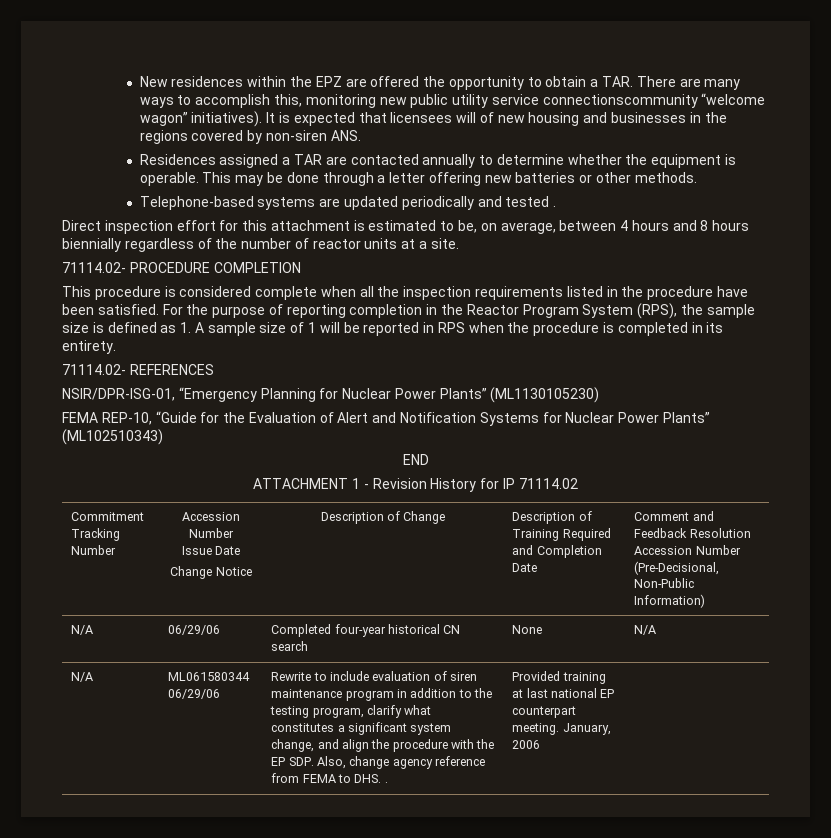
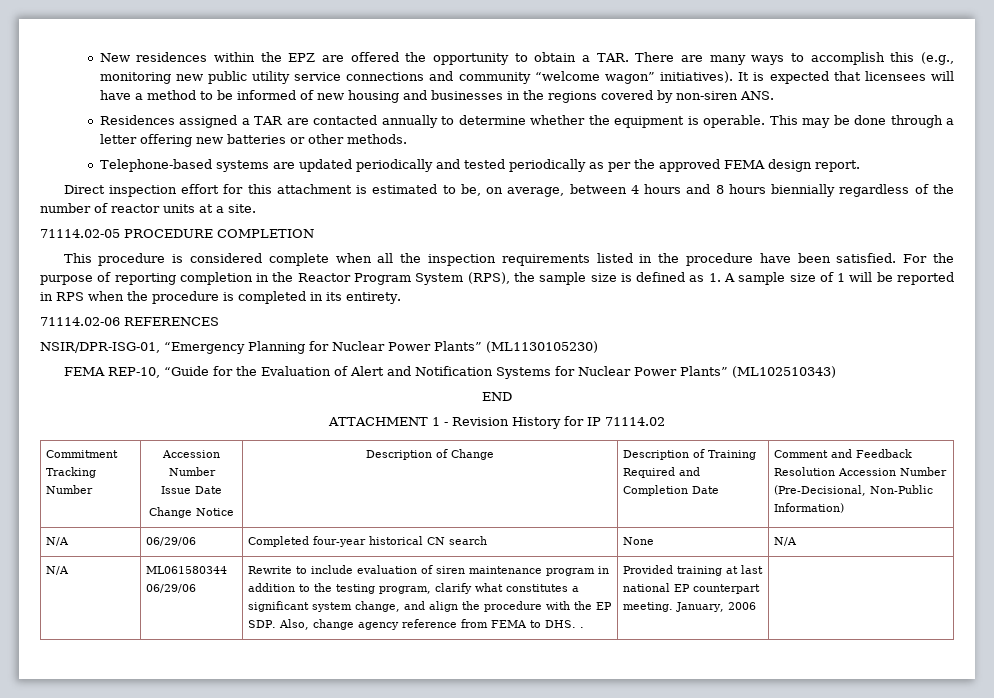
[274,94,303,107] this, -> [890,52,954,65] this (e.g.,
[542,94,698,108] connectionscommunity -> [346,71,531,84] connections and community
(477, 117) none -> [99,90,296,100] have a method to be informed
[553,205,557,207] . -> [508,159,860,172] periodically as per the approved FEMA design report.
[62,262,126,273] 71114.02- -> [40,229,120,238] 71114.02-05
[62,364,126,375] 71114.02- -> [40,317,120,326] 71114.02-06

